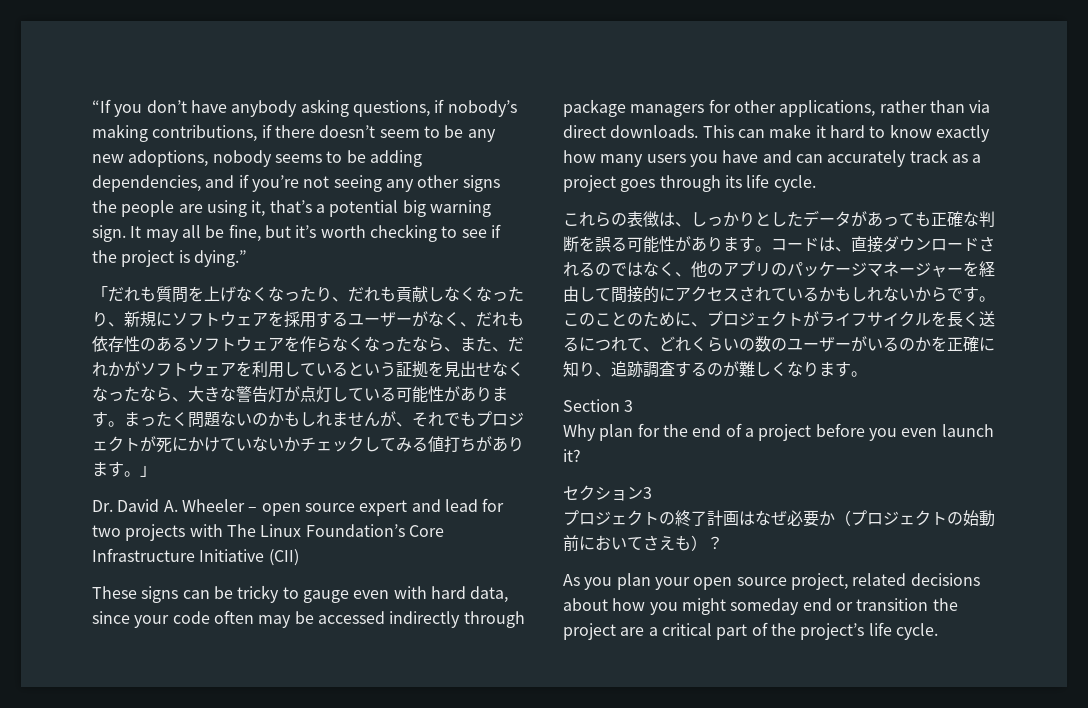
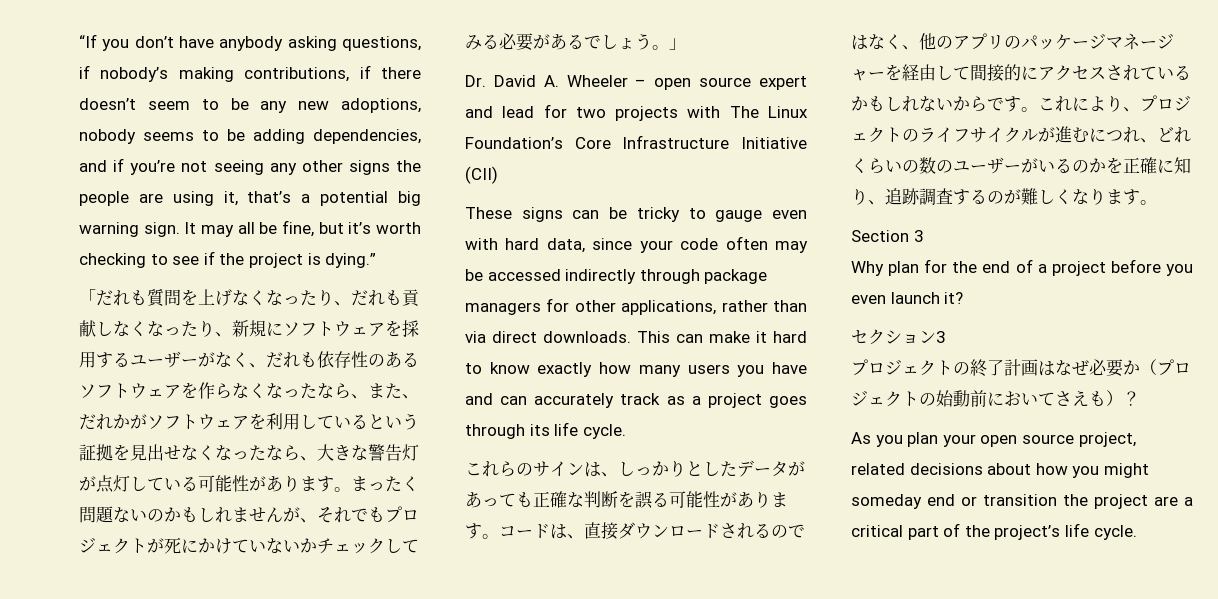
[428,436,524,452] [92,461,124,477] 値打ちがあります -> [499,33,652,51] 必要があるでしょう
[627,211,659,227] 表徴 -> [533,461,584,477] サイン
[579,311,691,327] のことのために -> [1055,95,1123,112] れにより
[803,311,819,327] が -> [902,129,919,142] の
[931,311,995,327] [563,337,643,352] を長く送るにつれて -> [1038,126,1140,143] が進むにつれ

